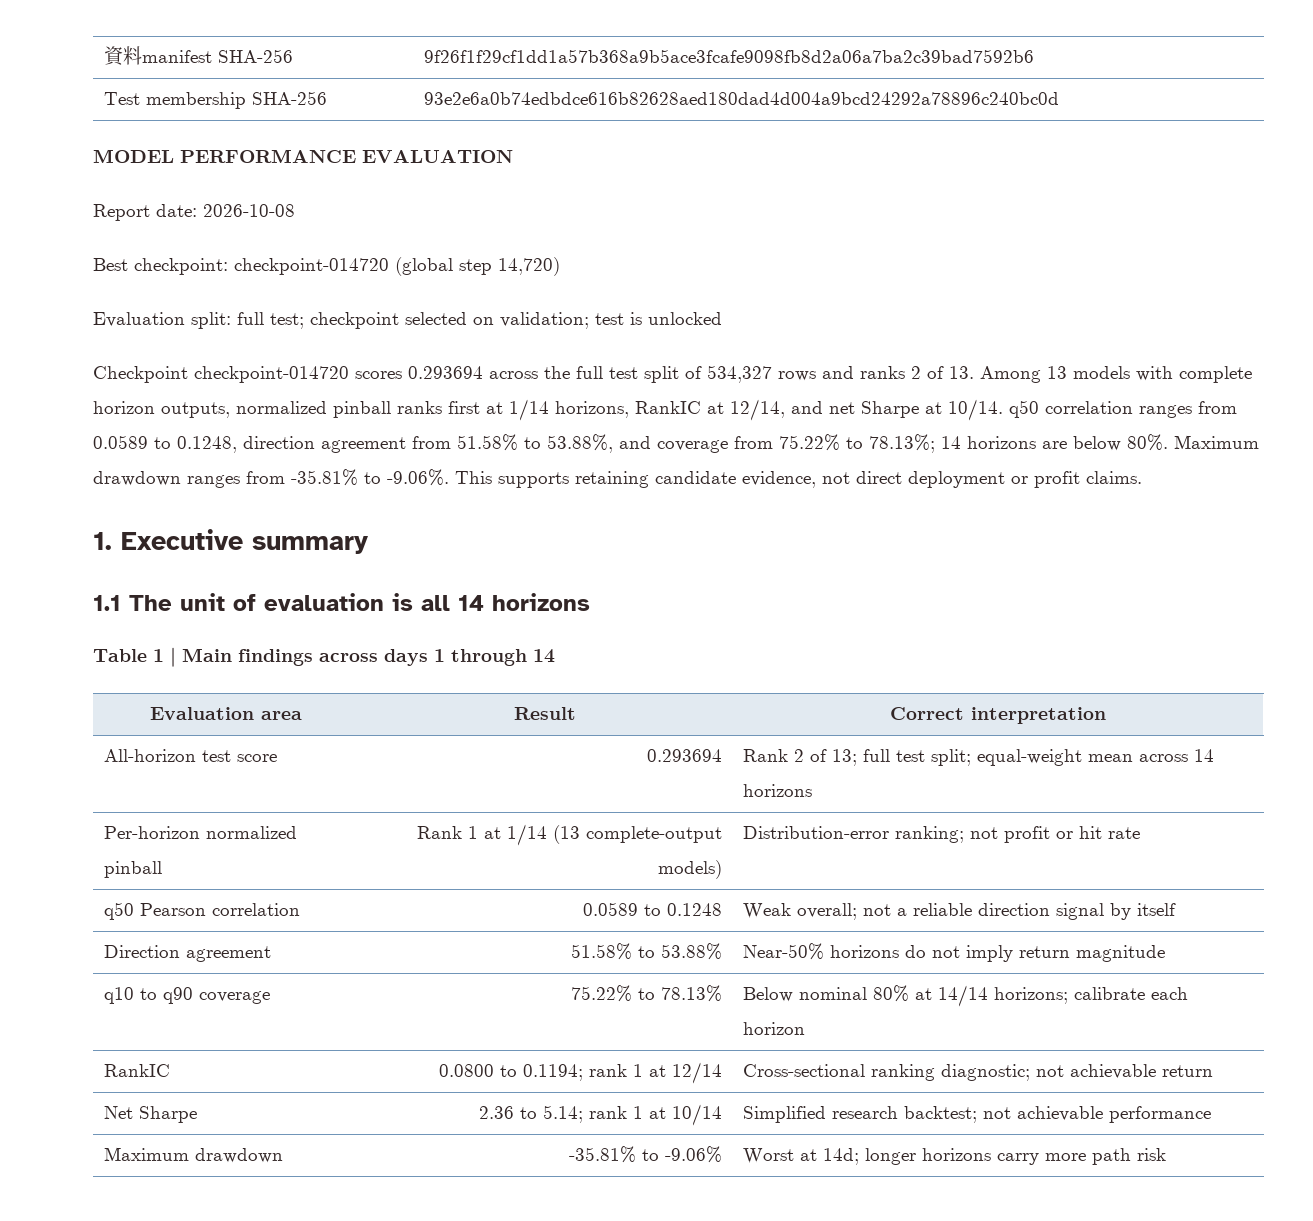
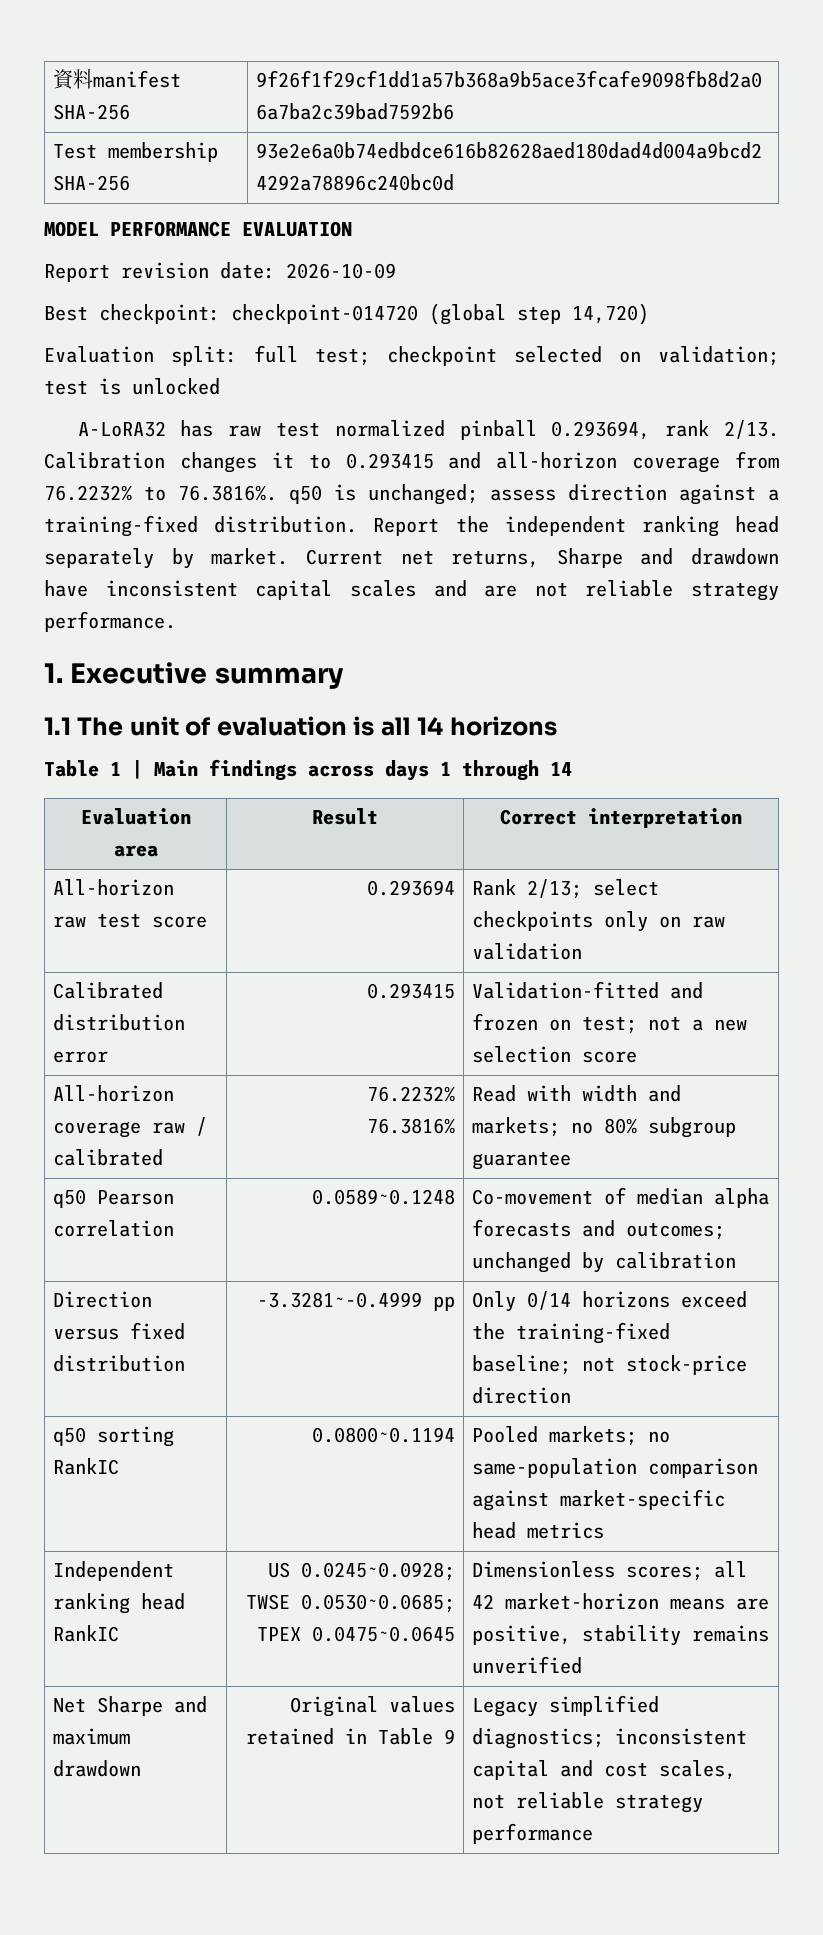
[156,204,295,217] date: 2026-10-08 -> [121,262,396,279] revision date: 2026-10-09
[93,365,1252,383] [93,399,1237,421] [93,434,1259,453] [93,469,1142,488] Checkpoint checkpoint-014720 scores 0.293694 across the full test split of 534,327 rows and ranks 2 of 13. Among 13 models with complete horizon outputs, normalized pinball ranks first at 1/14 horizons, RankIC at 12/14, and net Sharpe at 10/14. q50 correlation ranges from 0.0589 to 0.1248, direction agreement from 51.58% to 53.88%, and coverage from 75.22% to 78.13%; 14 horizons are below 80%. Maximum drawdown ranges from -35.81% to -9.06%. This supports retaining candidate evidence, not direct deployment or profit claims. -> [77,420,779,440] [44,451,779,473] [44,484,779,505] [44,515,779,537] [44,548,779,569] [44,580,779,601] [44,611,176,632] A-LoRA32 has raw test normalized pinball 0.293694, rank 2/13. Calibration changes it to 0.293415 and all-horizon coverage from 76.2232% to 76.3816%. q50 is unchanged; assess direction against a training-fixed distribution. Report the independent ranking head separately by market. Current net returns, Sharpe and drawdown have inconsistent capital scales and are not reliable strategy performance.
(197, 755) none -> [53,916,87,928] raw
[794,749,1215,766] [743,784,813,797] [104,826,298,839] [104,861,163,878] [416,824,722,846] [657,860,722,879] [743,826,1141,843] [104,902,301,920] [582,902,722,916] [743,903,1177,920] [104,945,272,962] [570,943,722,960] [743,943,1166,962] [104,987,271,1004] [570,985,722,1002] [743,985,1189,1007] [743,1022,806,1035] [104,1064,171,1077] [438,1062,722,1084] [743,1064,1214,1081] [104,1106,198,1123] [478,1104,722,1126] [743,1106,1212,1123] [104,1147,284,1163] [568,1146,722,1163] [743,1148,1167,1165] 2 of 13; full test split; equal-weight mean across 14 horizons // Per-horizon normalized pinball | Rank 1 at 1/14 (13 complete-output models) | Distribution-error ranking; not profit or hit rate // q50 Pearson correlation | 0.0589 to 0.1248 | Weak overall; not a reliable direction signal by itself // Direction agreement | 51.58% to 53.88% | Near-50% horizons do not imply return magnitude // q10 to q90 coverage | 75.22% to 78.13% | Below nominal 80% at 14/14 horizons; calibrate each horizon // RankIC | 0.0800 to 0.1194; rank 1 at 12/14 | Cross-sectional ranking diagnostic; not achievable return // Net Sharpe | 2.36 to 5.14; rank 1 at 10/14 | Simplified research backtest; not achievable performance // Maximum drawdown | -35.81% to -9.06% | Worst at 14d; longer horizons carry more path risk -> [527,879,660,899] [472,911,726,932] [472,943,583,960] [53,982,164,999] [53,1014,186,1031] [53,1051,109,1063] [366,983,455,999] [472,981,704,999] [472,1013,748,1034] [472,1046,638,1063] [53,1085,175,1102] [53,1117,208,1138] [53,1149,164,1166] [366,1086,455,1102] [366,1118,455,1134] [472,1085,682,1102] [472,1117,737,1138] [472,1151,572,1170] [53,1189,175,1208] [53,1220,175,1237] [311,1189,455,1205] [472,1187,770,1208] [472,1219,726,1240] [472,1252,737,1273] [53,1291,153,1308] [53,1322,186,1340] [53,1355,186,1372] [256,1292,455,1311] [472,1291,748,1312] [472,1322,671,1344] [472,1355,748,1375] [472,1387,572,1404] [53,1426,175,1447] [53,1458,120,1475] [311,1427,455,1443] [472,1426,671,1446] [472,1458,759,1478] [472,1489,726,1511] [472,1522,605,1539] [53,1561,175,1581] [53,1593,186,1614] [53,1625,120,1642] [267,1562,455,1581] [245,1594,455,1613] [256,1626,455,1642] [472,1561,748,1581] [472,1593,770,1610] [472,1625,770,1646] [472,1656,583,1674] [53,1696,208,1716] [53,1728,131,1745] [53,1760,142,1777] [289,1696,455,1717] [245,1728,455,1745] [472,1695,660,1717] [472,1728,748,1749] [472,1760,737,1780] [472,1792,704,1813] [472,1823,594,1844] 2/13; select checkpoints only on raw validation // Calibrated distribution error | 0.293415 | Validation-fitted and frozen on test; not a new selection score // All-horizon coverage raw / calibrated | 76.2232% // 76.3816% | Read with width and markets; no 80% subgroup guarantee // q50 Pearson correlation | 0.0589~0.1248 | Co-movement of median alpha forecasts and outcomes; unchanged by calibration // Direction versus fixed distribution | -3.3281~-0.4999 pp | Only 0/14 horizons exceed the training-fixed baseline; not stock-price direction // q50 sorting RankIC | 0.0800~0.1194 | Pooled markets; no same-population comparison against market-specific head metrics // Independent ranking head RankIC | US 0.0245~0.0928; TWSE 0.0530~0.0685; TPEX 0.0475~0.0645 | Dimensionless scores; all 42 market-horizon means are positive, stability remains unverified // Net Sharpe and maximum drawdown | Original values retained in Table 9 | Legacy simplified diagnostics; inconsistent capital and cost scales, not reliable strategy performance

